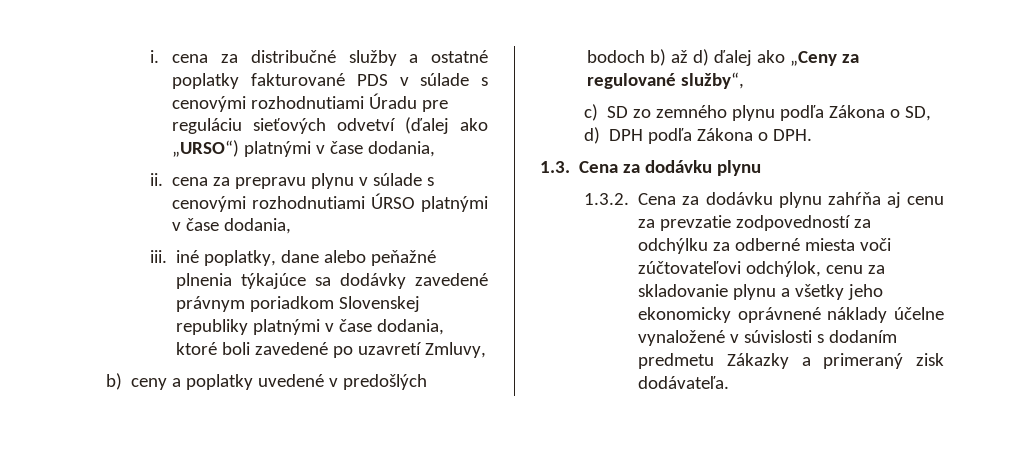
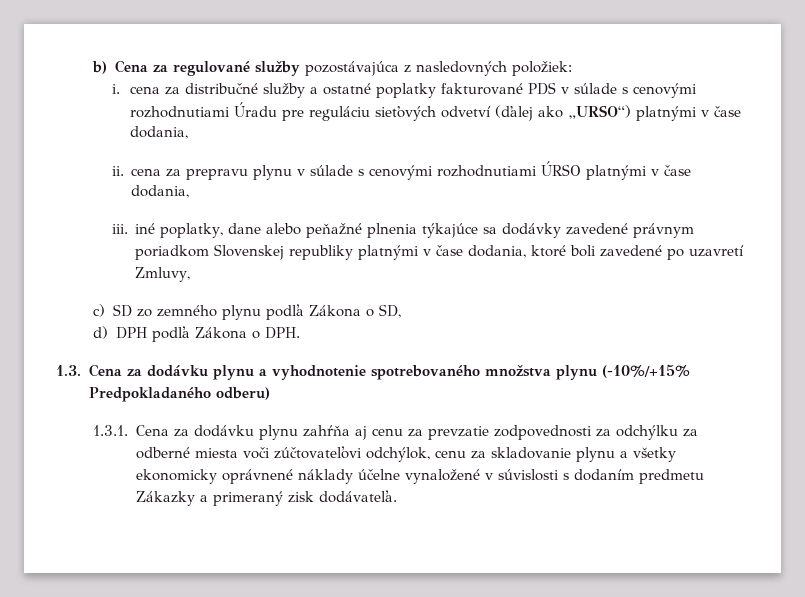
(150, 56) none -> [92,60,572,76] b) Cena za regulované služby pozostávajúca z nasledovných položiek: //
[106,373,428,390] [587,49,860,66] [587,72,745,89] // b) ceny a poplatky uvedené v predošlých bodoch b) až d) ďalej ako „Ceny za regulované služby“, -> (191, 274) none
[584,193,630,205] // 1.3.2. -> [258,364,690,380] [88,387,270,402] [93,425,129,436] a vyhodnotenie spotrebovaného množstva plynu (-10%/+15% Predpokladaného odberu) // 1.3.1.
[736,215,852,231] zodpovedností -> [493,425,592,440] zodpovednosti
[848,284,884,300] jeho -> (676, 454) none

